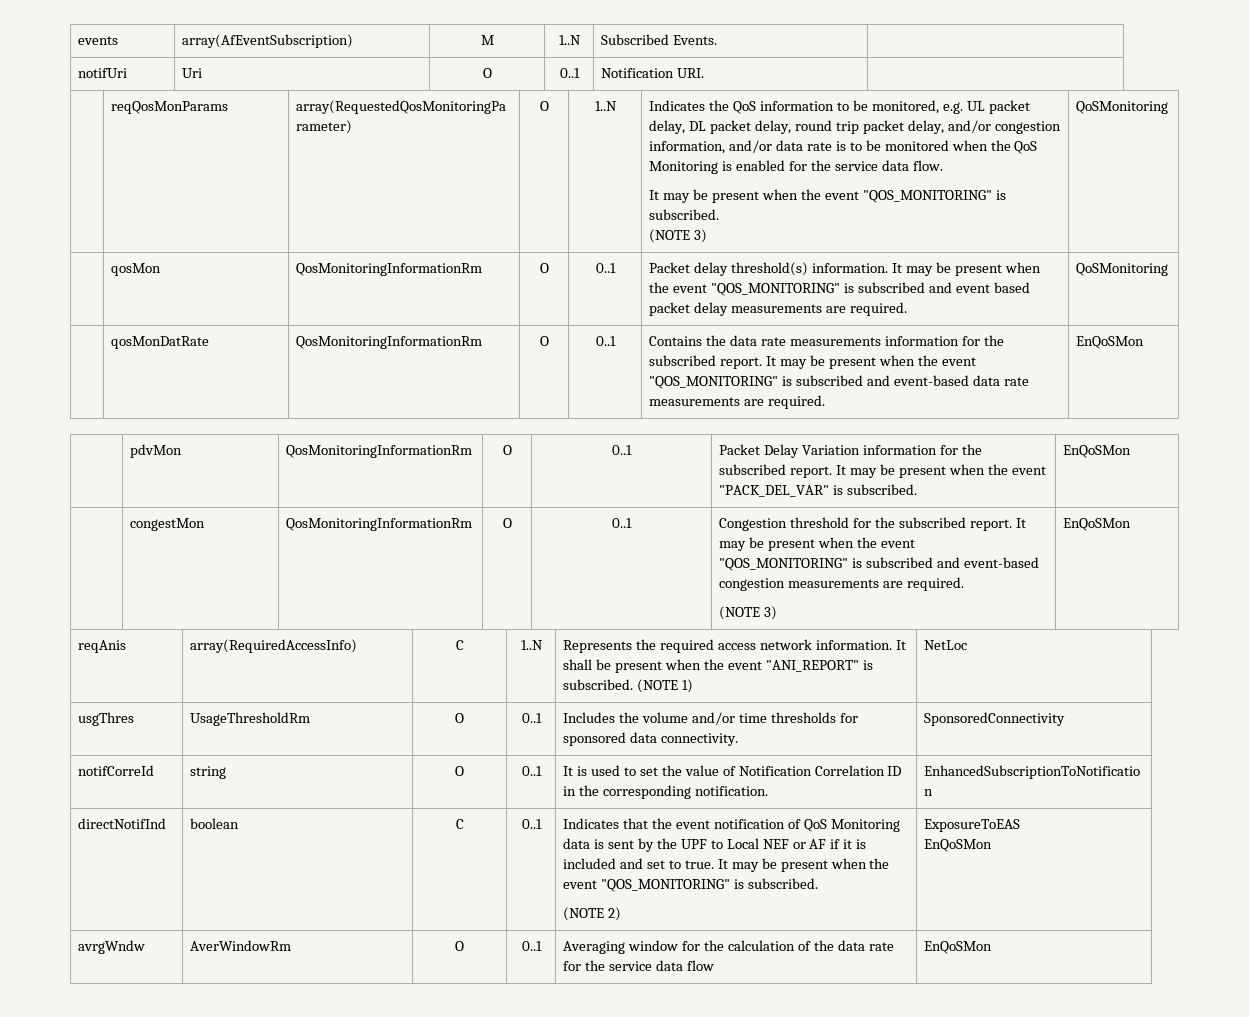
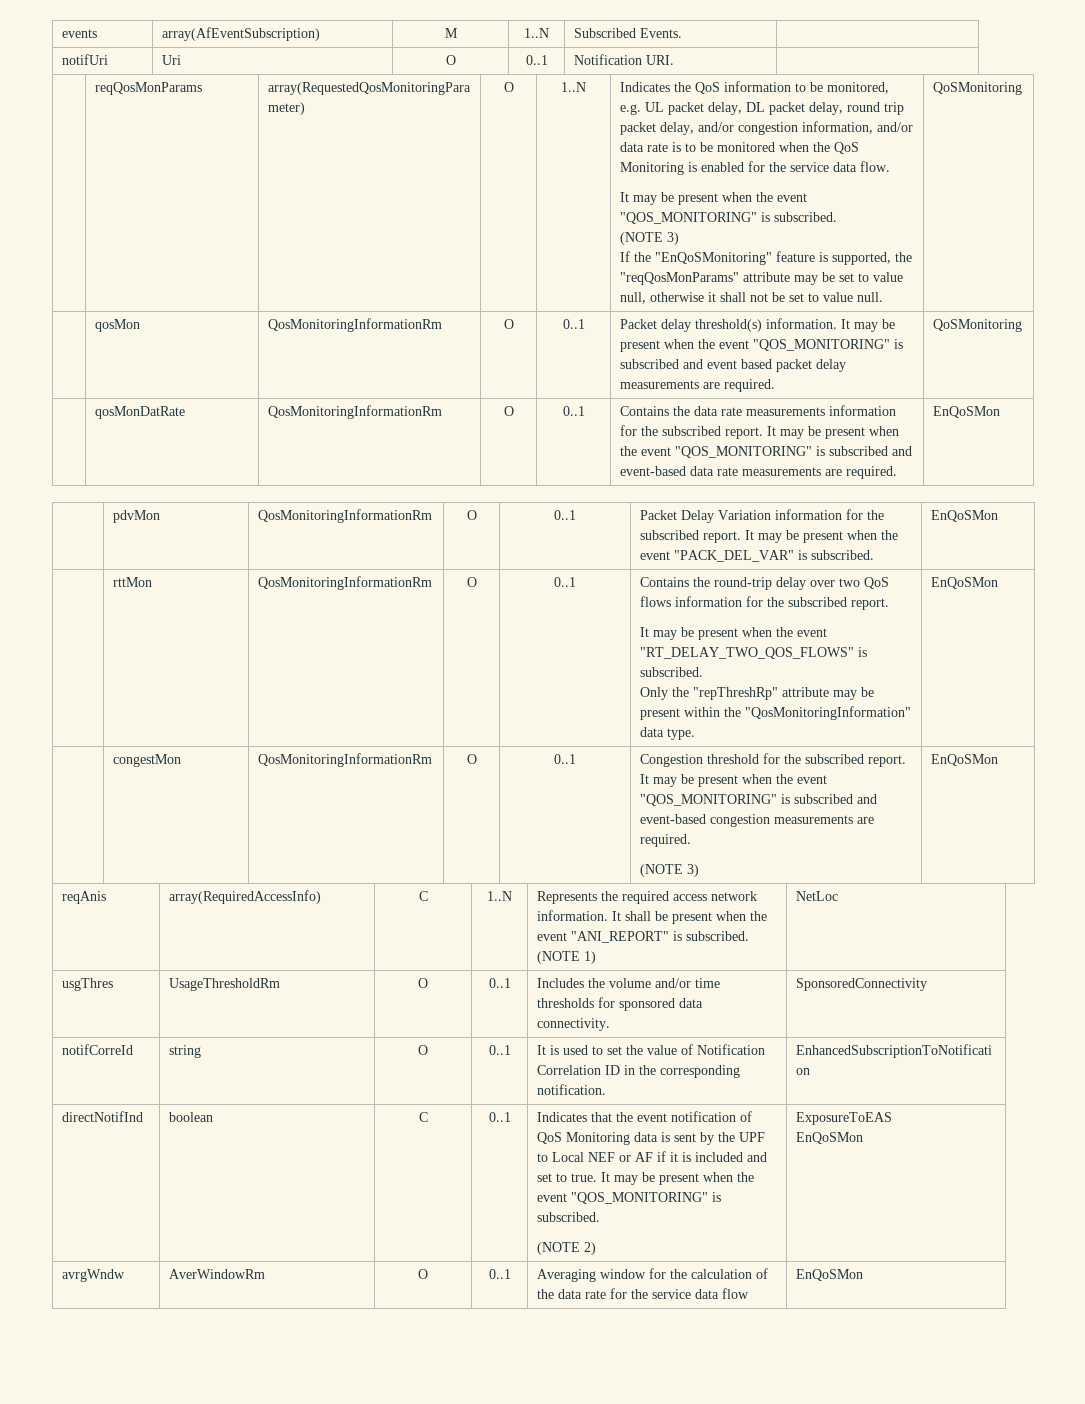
(708, 236) none -> [620,251,913,265] [620,272,904,285] [620,292,884,304] // If the "EnQoSMonitoring" feature is supported, the "reqQosMonParams" attribute may be set to value null, otherwise it shall not be set to value null.
(1132, 451) none -> [113,577,153,587] [258,576,433,590] [466,577,477,587] [554,577,576,587] [640,577,890,590] [640,596,890,610] [640,627,828,640] [640,647,868,659] [640,667,704,677] [640,687,875,700] [640,706,912,720] [640,727,696,740] [931,577,999,589] // | rttMon | QosMonitoringInformationRm | O | 0..1 | Contains the round-trip delay over two QoS flows information for the subscribed report. // It may be present when the event "RT_DELAY_TWO_QOS_FLOWS" is subscribed. // Only the "repThreshRp" attribute may be present within the "QosMonitoringInformation" data type. | EnQoSMon

